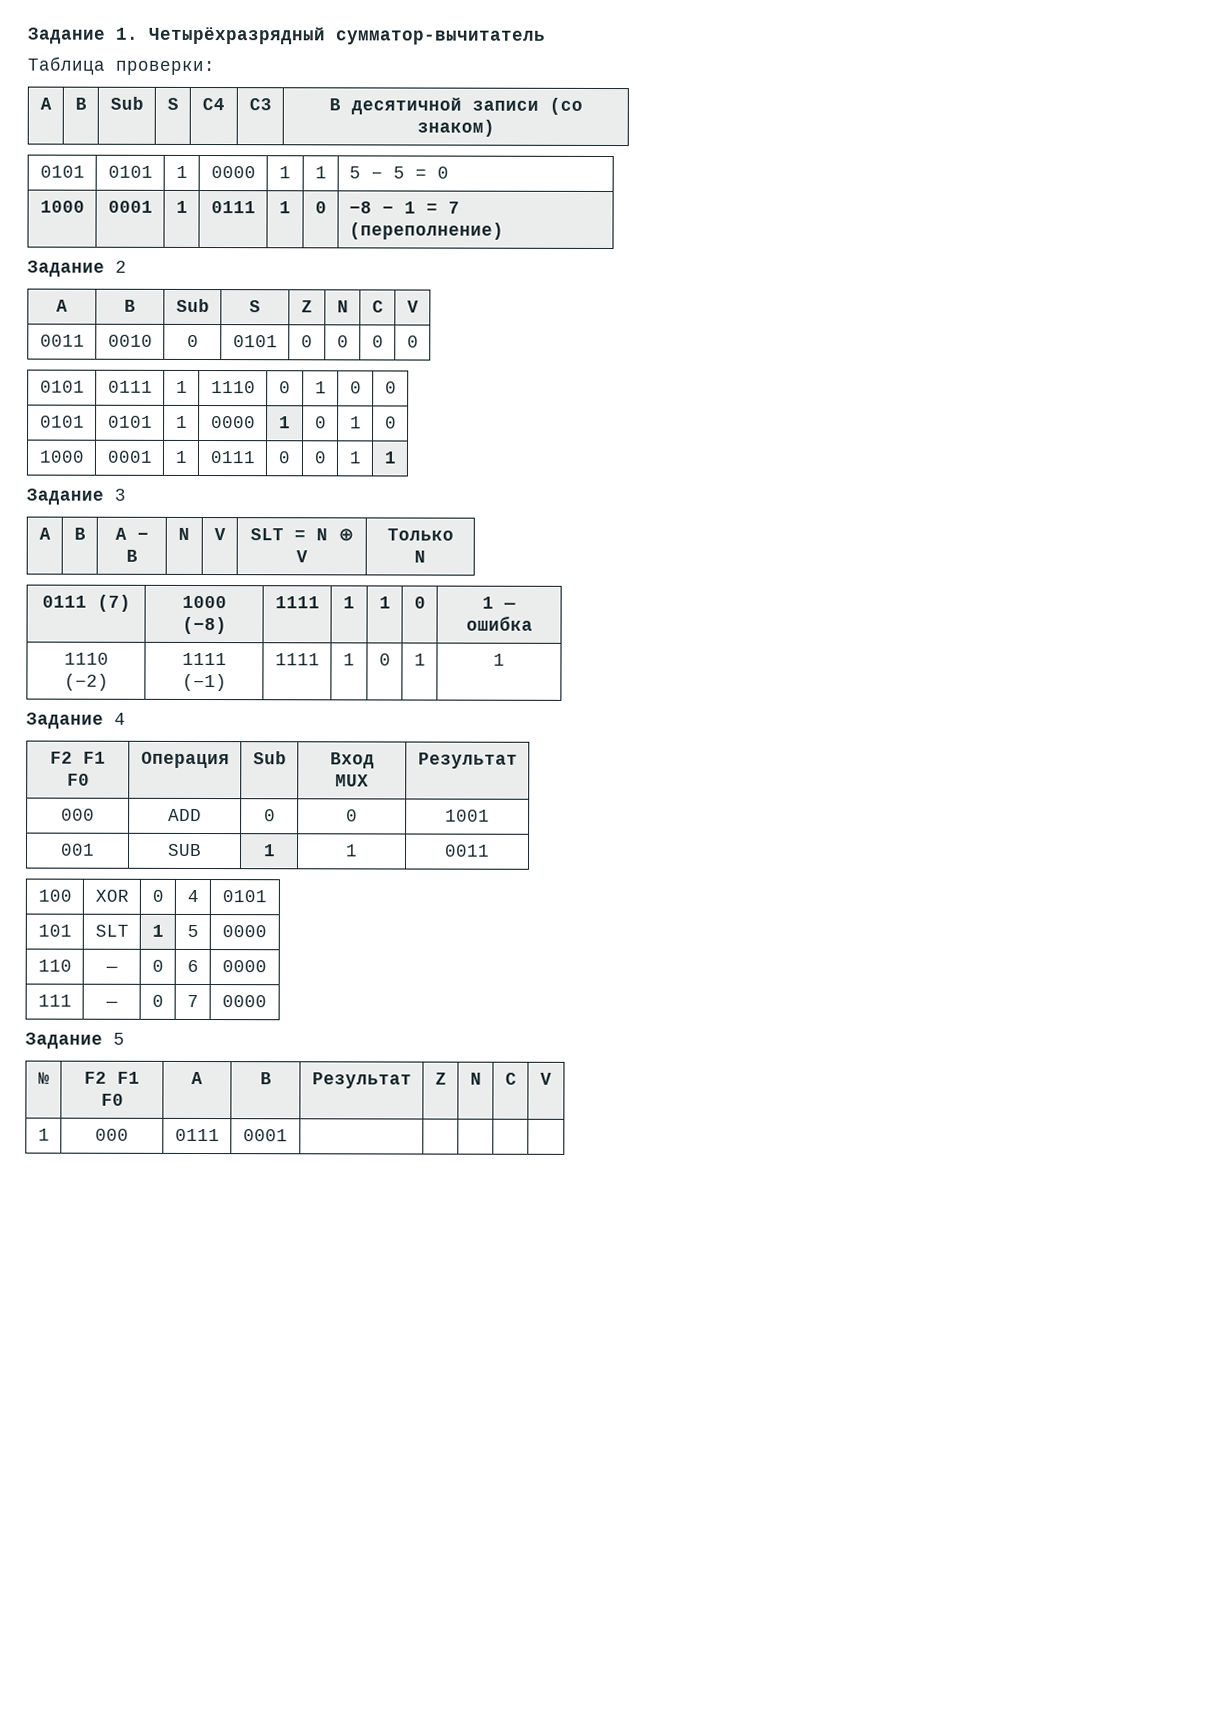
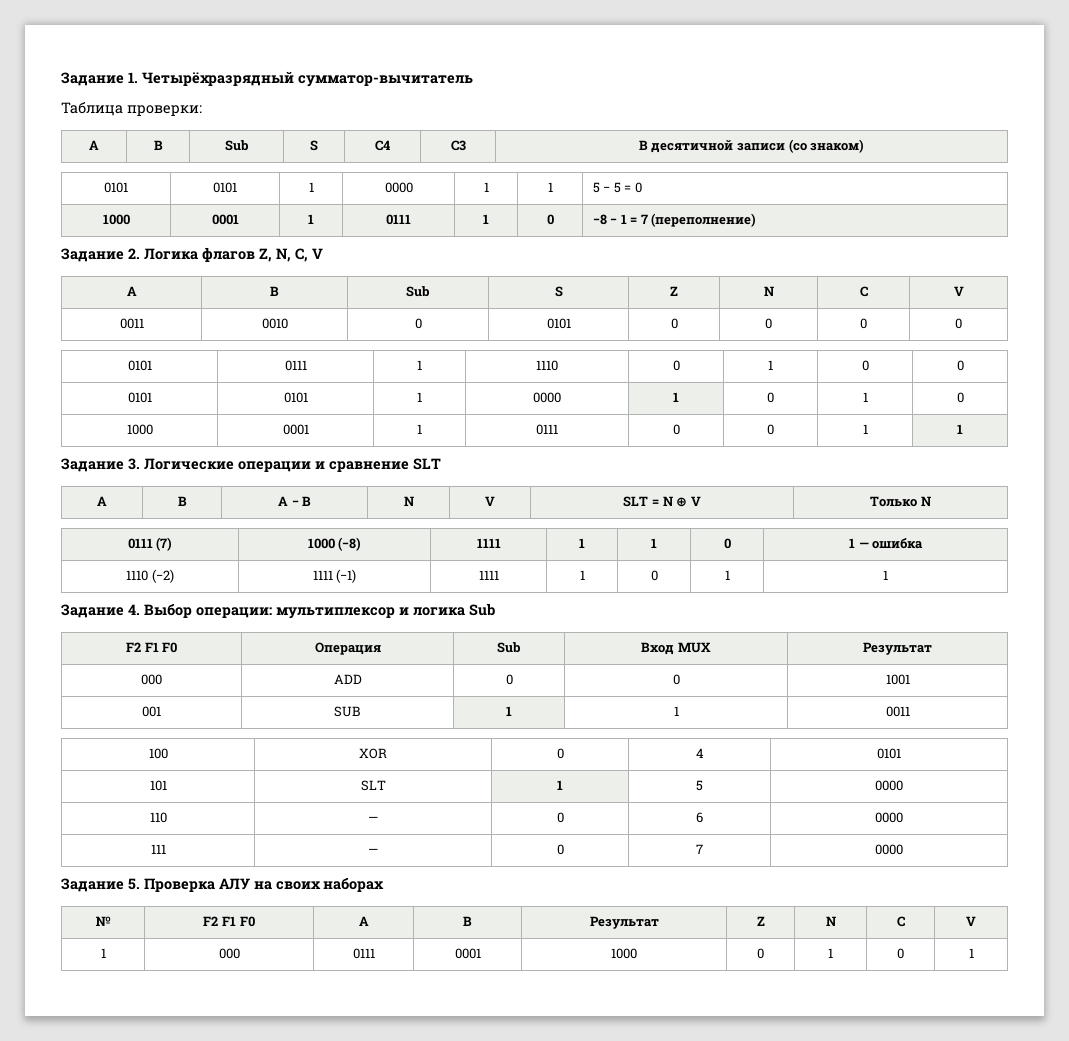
[115,260,127,273] 2 -> [128,247,323,262] 2. Логика флагов Z, N, C, V
[114,488,126,501] 3 -> [128,458,441,472] 3. Логические операции и сравнение SLT
[114,712,126,725] 4 -> [128,603,495,619] 4. Выбор операции: мультиплексор и логика Sub
[113,1032,125,1045] 5 -> [128,877,384,892] 5. Проверка АЛУ на своих наборах
(288, 1135) | | | | -> [611,948,637,959] [757,948,764,959] [828,948,833,958] [897,948,904,959] [968,948,974,958] 1000 | 0 | 1 | 0 | 1

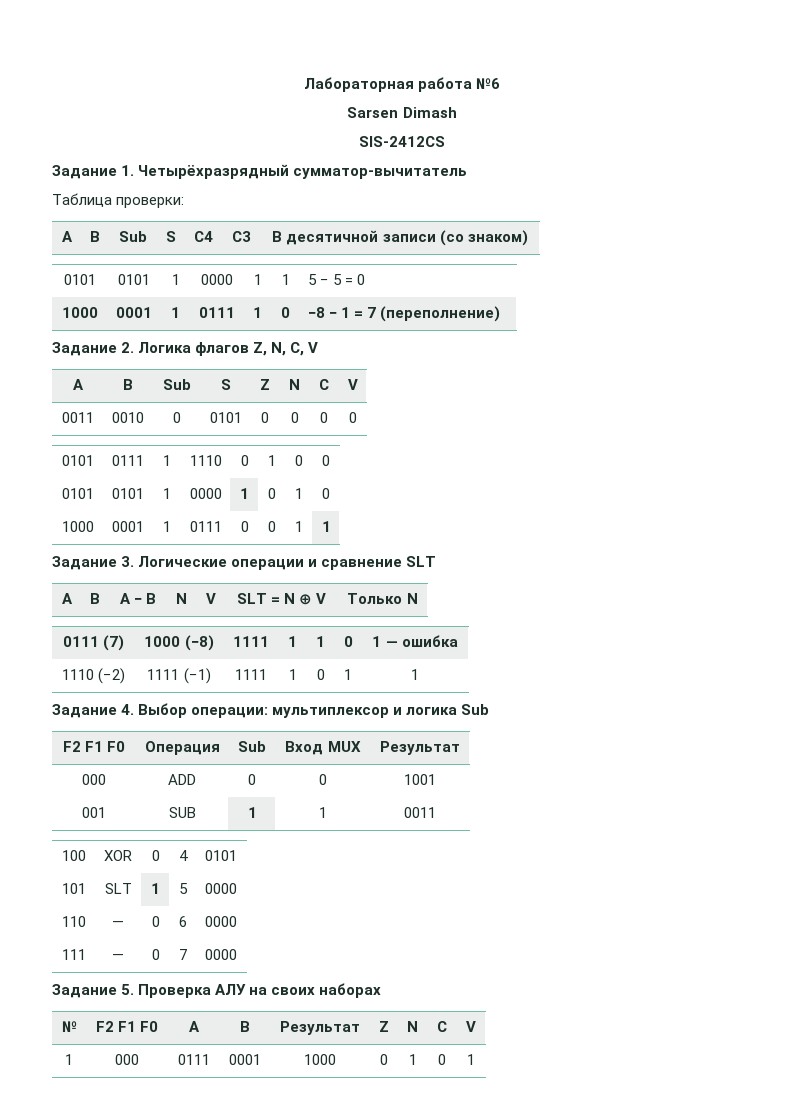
(61, 79) none -> [303,77,501,92] [347,107,457,118] [359,136,445,147] Лабораторная работа №6 // Sarsen Dimash // SIS-2412CS //

